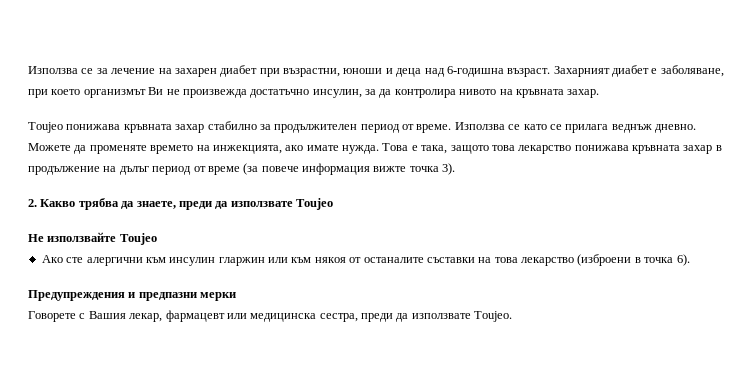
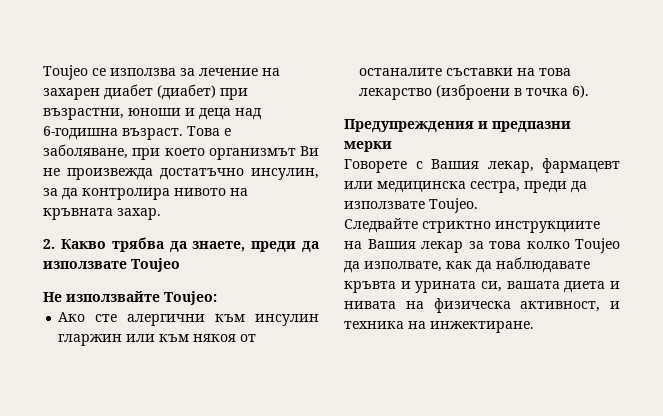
[28,66,94,74] Използва се -> [43,65,176,80] Toujeo се използва
(258, 71) none -> [157,84,216,100] (диабет)
[553,65,649,77] Захарният диабет -> [187,126,220,136] Това
[28,121,696,133] [28,143,722,154] [28,163,456,175] // Toujeo понижава кръвната захар стабилно за продължителен период от време. Използва се като се прилага веднъж дневно. Можете да променяте времето на инжекцията, ако имате нужда. Това е така, защото това лекарство понижава кръвната захар в продължение на дълъг период от време (за повече информация вижте точка 3). -> (161, 214) none
[119,233,157,245] Toujeo -> [164,291,217,305] Toujeo:
(513, 316) none -> [344,218,600,233] [344,238,620,253] [344,257,590,273] [344,281,620,293] [344,298,620,313] [344,321,534,333] // Следвайте стриктно инструкциите на Вашия лекар за това колко Toujeo да изполвате, как да наблюдавате кръвта и урината си, вашата диета и нивата на физическа активност, и техника на инжектиране.

